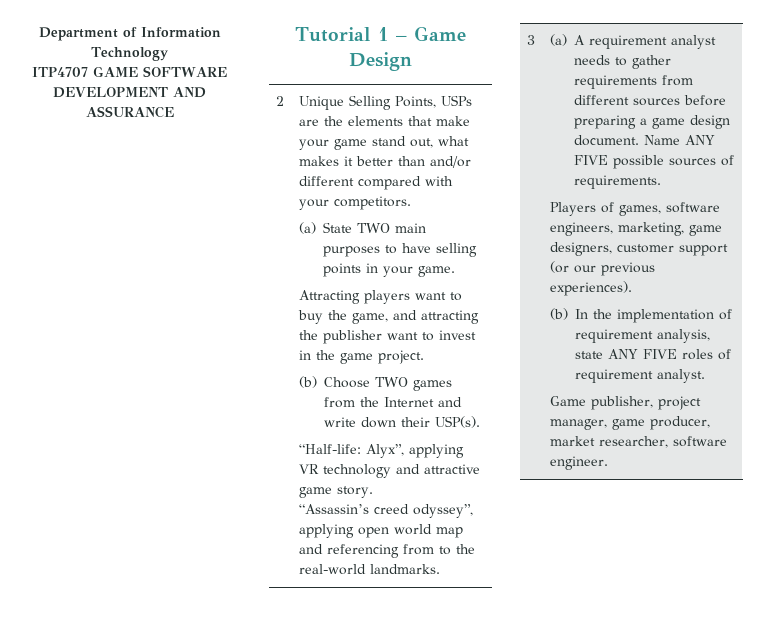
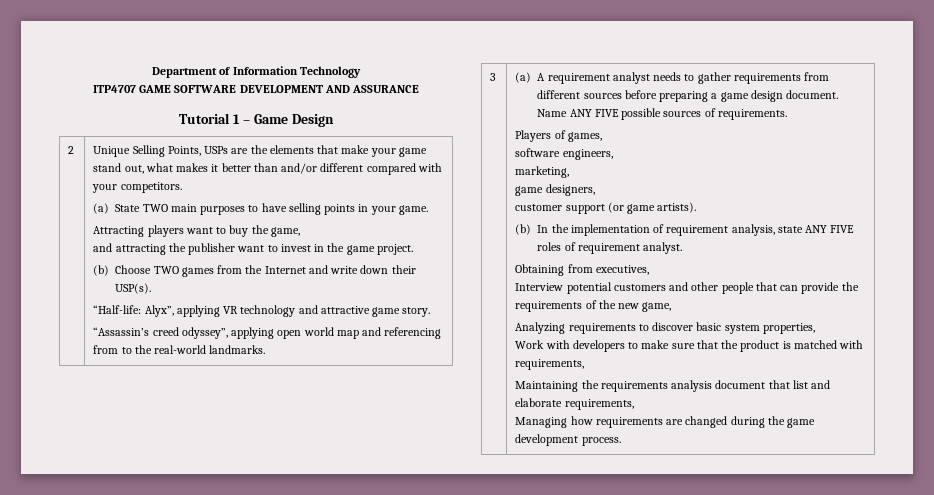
(389, 318) none -> (300, 232) //
(662, 210) none -> (602, 137) //
(614, 229) none -> (613, 154) //
(685, 229) none -> (570, 172) //
(613, 249) none -> (595, 190) //
[574,262,656,276] [550,281,633,296] our previous experiences). -> [627,202,697,214] game artists).
[550,396,702,410] [550,416,711,430] [550,436,728,448] [550,456,609,470] Game publisher, project manager, game producer, market researcher, software engineer. -> [515,264,649,276] [515,282,859,294] [515,300,672,312] [515,322,815,334] [515,340,864,352] [515,359,585,370] [515,380,831,392] [515,398,634,410] [515,416,816,428] [515,434,621,446] Obtaining from executives, // Interview potential customers and other people that can provide the requirements of the new game, // Analyzing requirements to discover basic system properties, // Work with developers to make sure that the product is matched with requirements, // Maintaining the requirements analysis document that list and elaborate requirements, // Managing how requirements are changed during the game development process.

